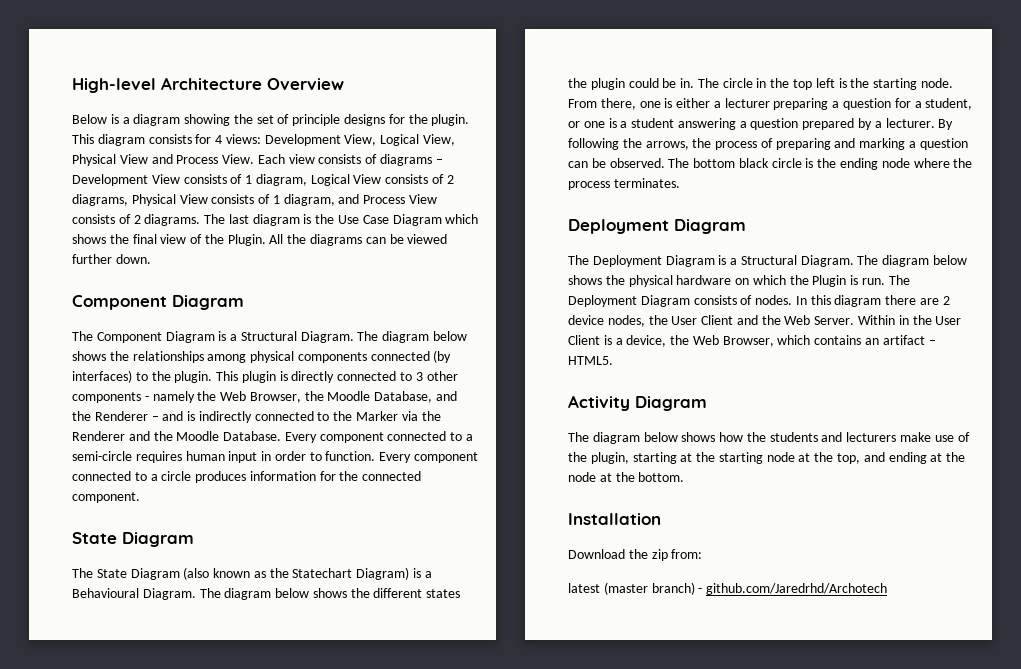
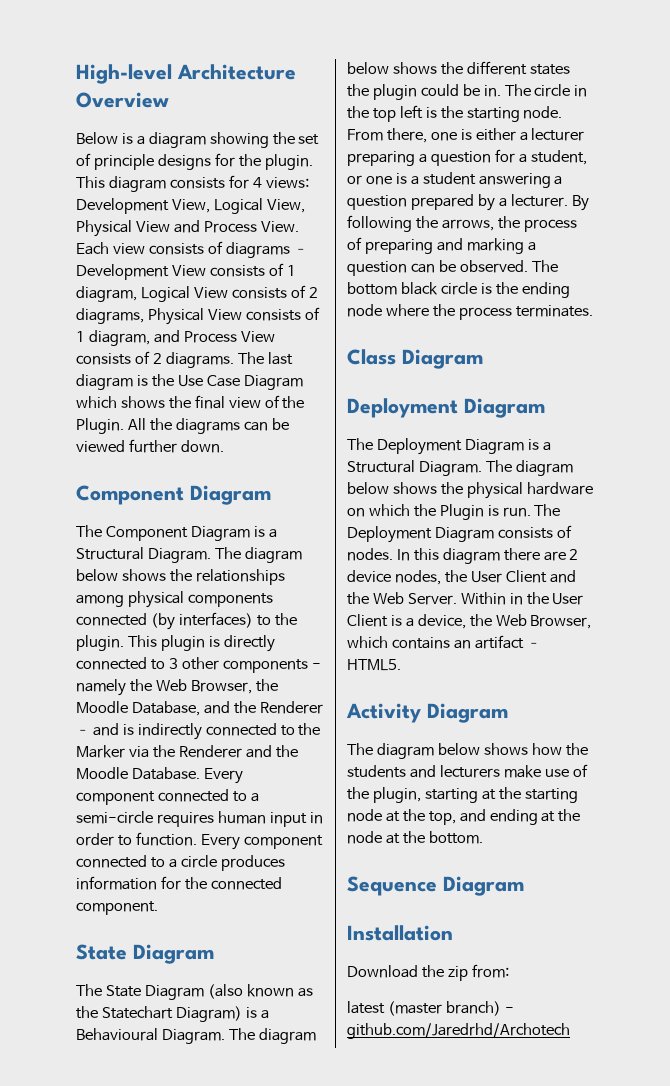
(680, 183) none -> [347,349,483,369] // Class Diagram
(685, 477) none -> [347,876,524,896] // Sequence Diagram

